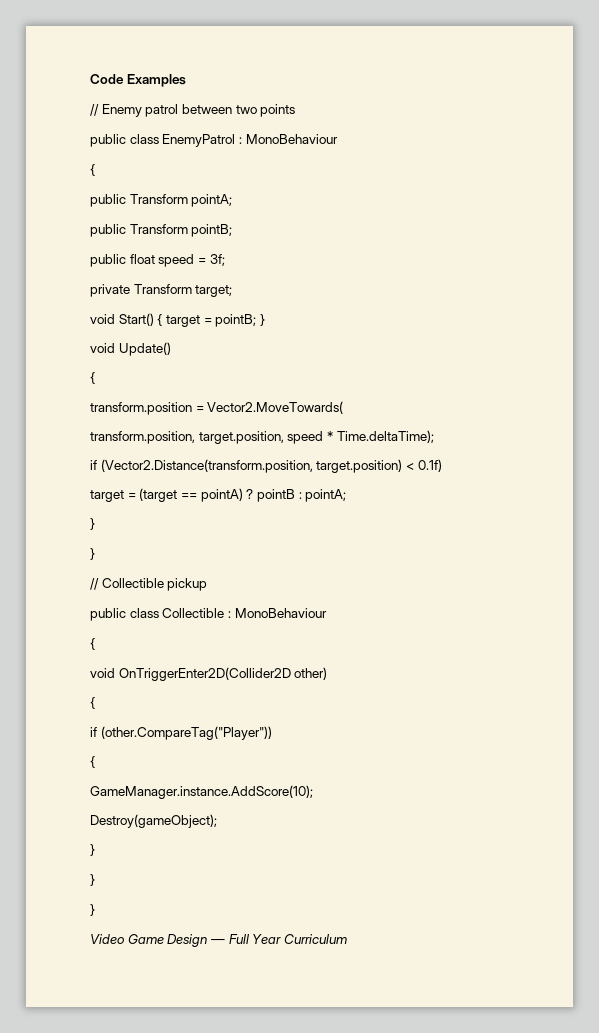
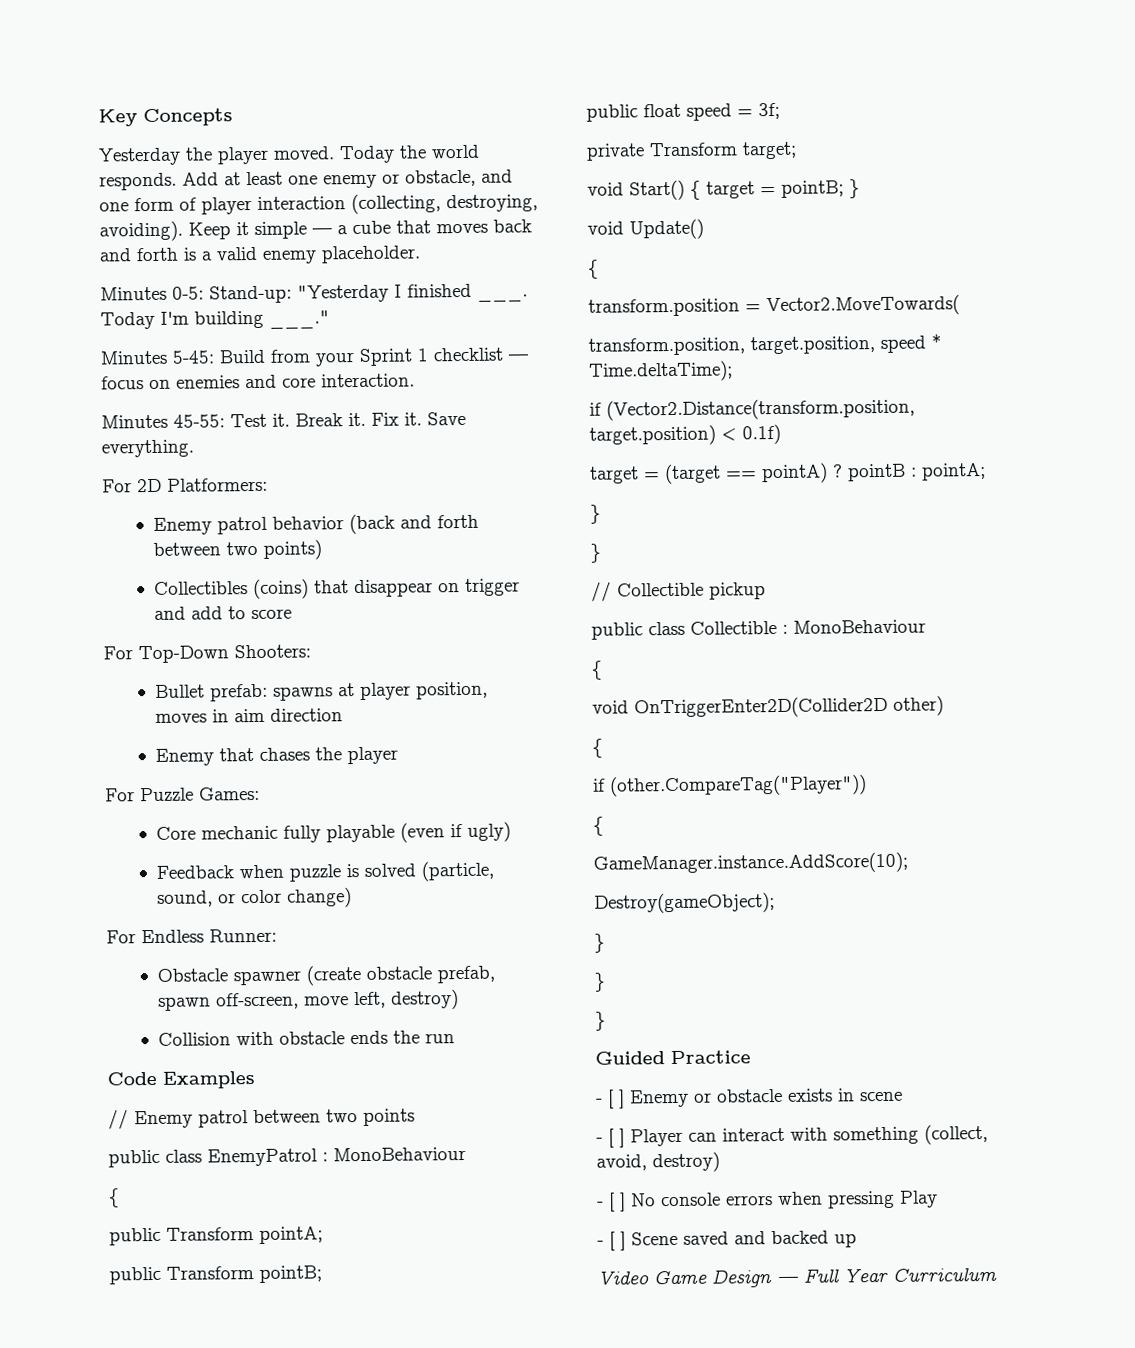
(90, 79) none -> [98,108,233,127] [98,144,480,166] [99,169,513,191] [99,193,538,215] [99,219,532,242] [99,245,421,264] [100,283,528,304] [100,310,330,330] [100,347,528,367] [101,373,415,390] [101,411,466,429] [101,439,194,458] [102,477,268,493] [153,513,480,535] [153,539,323,560] [154,578,521,600] [154,606,293,620] [103,644,311,664] [155,681,489,702] [155,708,344,723] [155,746,399,766] [105,786,260,802] [156,821,512,843] [156,860,495,882] [157,887,353,908] [106,928,277,944] [157,964,496,986] [158,989,460,1011] [158,1030,456,1046] Key Concepts // Yesterday the player moved. Today the world responds. Add at least one enemy or obstacle, and one form of player interaction (collecting, destroying, avoiding). Keep it simple — a cube that moves back and forth is a valid enemy placeholder. // Minutes 0-5: Stand-up: "Yesterday I finished ___. Today I'm building ___." // Minutes 5-45: Build from your Sprint 1 checklist — focus on enemies and core interaction. // Minutes 45-55: Test it. Break it. Fix it. Save everything. // For 2D Platformers: // Enemy patrol behavior (back and forth between two points) // Collectibles (coins) that disappear on trigger and add to score // For Top-Down Shooters: // Bullet prefab: spawns at player position, moves in aim direction // Enemy that chases the player // For Puzzle Games: // Core mechanic fully playable (even if ugly) // Feedback when puzzle is solved (particle, sound, or color change) // For Endless Runner: // Obstacle spawner (create obstacle prefab, spawn off-screen, move left, destroy) // Collision with obstacle ends the run //
(95, 910) none -> [595,1050,751,1065] [596,1088,903,1109] [596,1123,988,1148] [596,1151,720,1173] [597,1190,938,1212] [597,1230,857,1251] // Guided Practice // - [ ] Enemy or obstacle exists in scene // - [ ] Player can interact with something (collect, avoid, destroy) // - [ ] No console errors when pressing Play // - [ ] Scene saved and backed up

